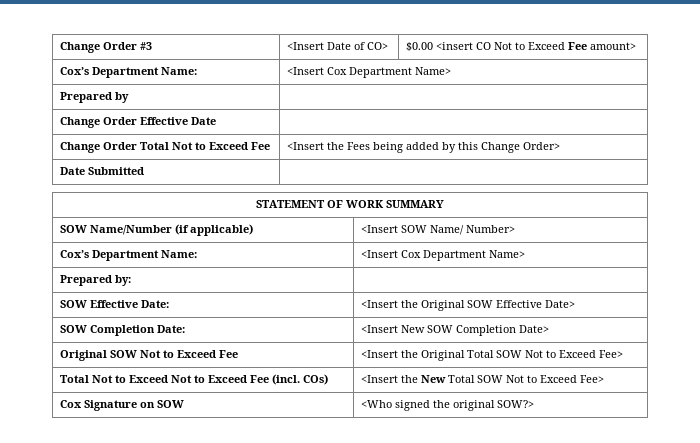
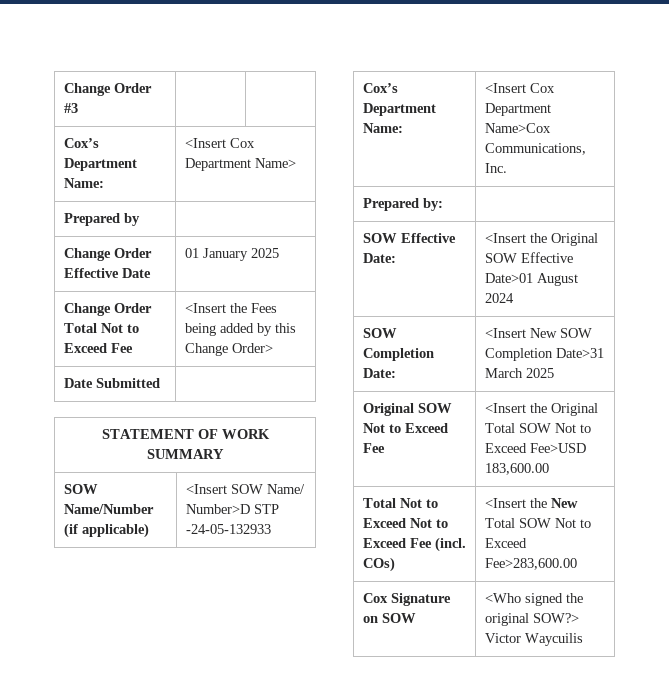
[287,42,389,50] [406,42,637,51] <Insert Date of CO> | $0.00 <insert CO Not to Exceed Fee amount> -> (78, 108) |
(217, 121) none -> [184,248,279,261] 01 January 2025
[466,225,516,233] [60,250,198,261] [361,250,526,261] Number> // Cox’s Department Name: | <Insert Cox Department Name> -> [185,504,279,514] [185,524,271,534] [362,83,398,93] [362,103,436,116] [362,123,403,133] [484,83,555,93] [484,103,551,116] [484,123,551,133] [484,143,586,155] [484,163,507,173] Number>D STP -24-05-132933 // Cox’s Department Name: | <Insert Cox Department Name>Cox Communications, Inc.
[545,300,576,308] Date> -> [484,273,578,286] [484,293,514,303] Date>01 August 2024
[519,325,550,333] Date> -> [555,348,604,358] [484,368,554,378] Date>31 March 2025
[599,350,624,358] Fee> -> [529,443,586,453] [484,463,549,475] Fee>USD 183,600.00
[580,375,605,383] Fee> -> [484,558,577,570] Fee>283,600.00
(535, 404) none -> [484,633,583,646] Victor Waycuilis

